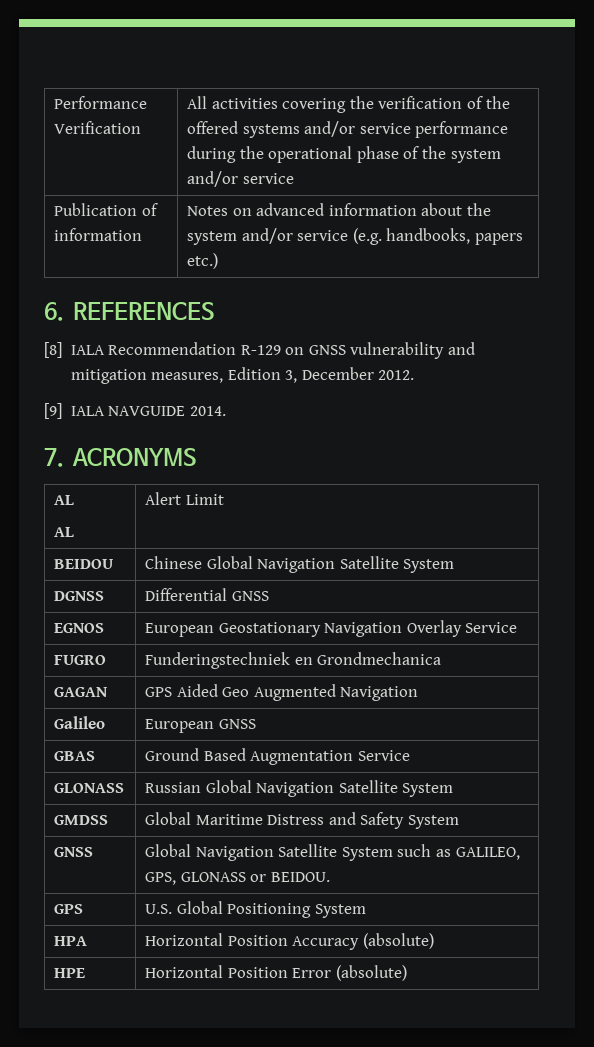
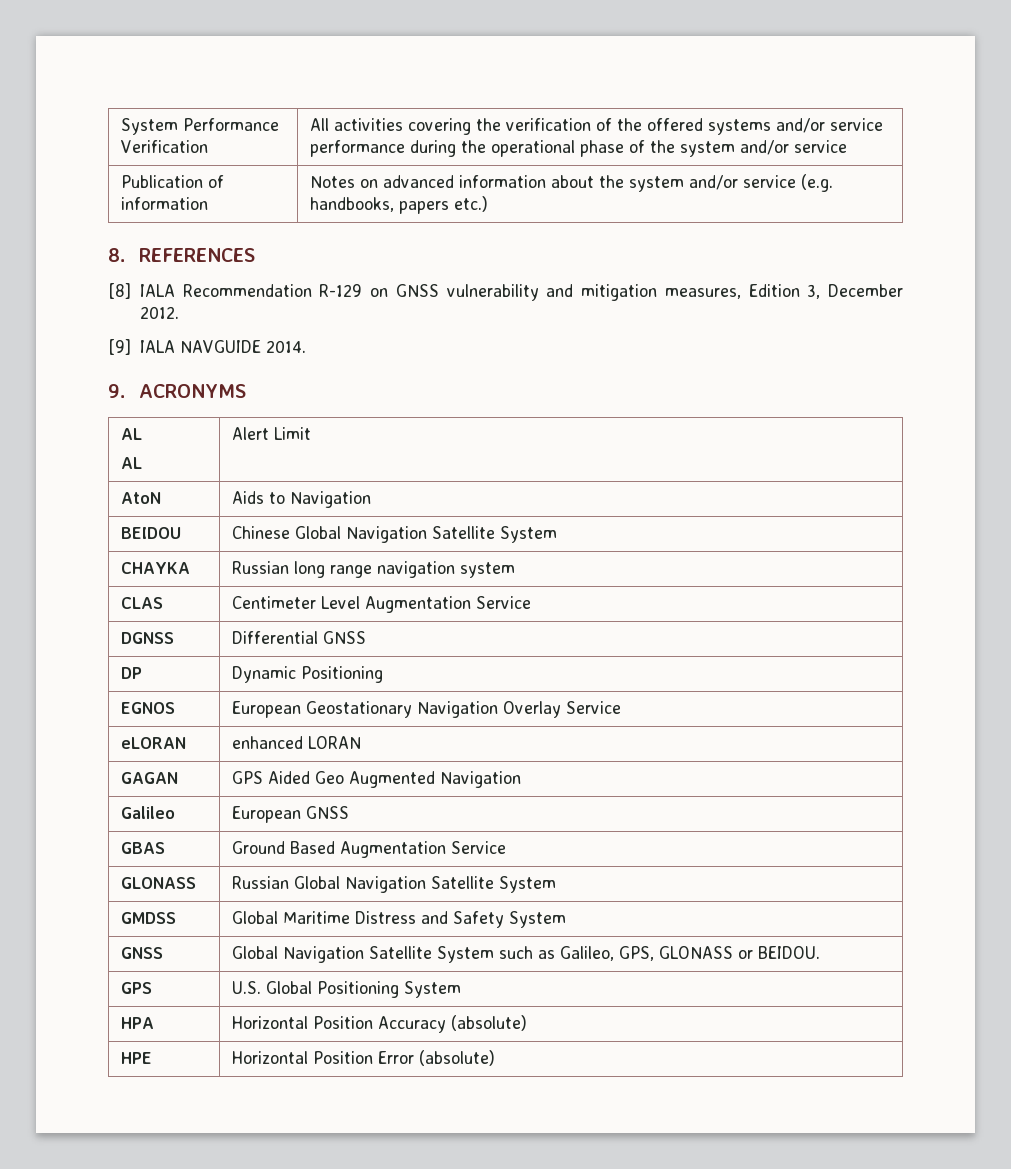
(54, 102) none -> [121,118,179,135] System
[44,302,64,321] 6. -> [108,248,126,262] 8.
[44,448,64,467] 7. -> [108,384,126,398] 9.
(224, 499) none -> [121,492,162,504] [232,491,372,508] // AtoN | Aids to Navigation
(455, 566) none -> [121,562,191,574] [232,561,516,578] [121,597,164,609] [232,596,532,613] // CHAYKA | Russian long range navigation system // CLAS | Centimeter Level Augmentation Service
(269, 596) none -> [121,667,143,679] [232,666,384,683] // DP | Dynamic Positioning
[54,655,107,665] [145,652,442,669] FUGRO | Funderingstechniek en Grondmechanica -> [121,737,187,749] [232,736,362,749] eLORAN | enhanced LORAN
[455,847,520,860] GALILEO, -> [560,946,615,961] Galileo,

